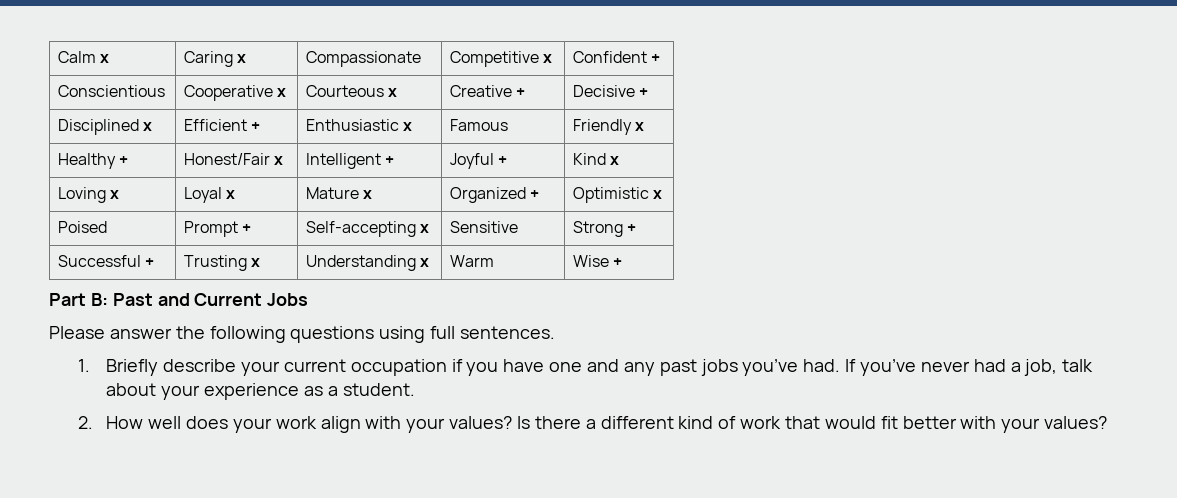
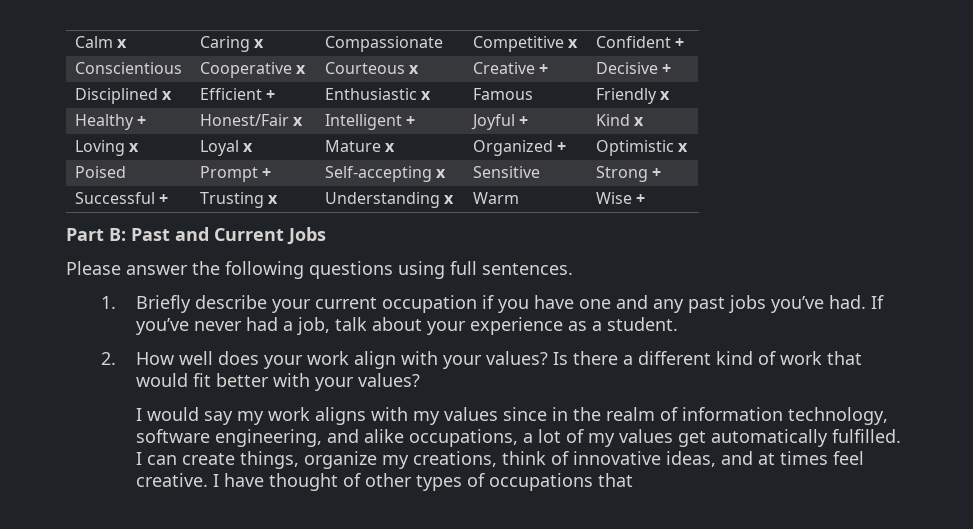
(1108, 422) none -> [135,407,888,425] [135,429,901,447] [135,451,864,469] [135,473,633,491] // I would say my work aligns with my values since in the realm of information technology, software engineering, and alike occupations, a lot of my values get automatically fulfilled. I can create things, organize my creations, think of innovative ideas, and at times feel creative. I have thought of other types of occupations that

